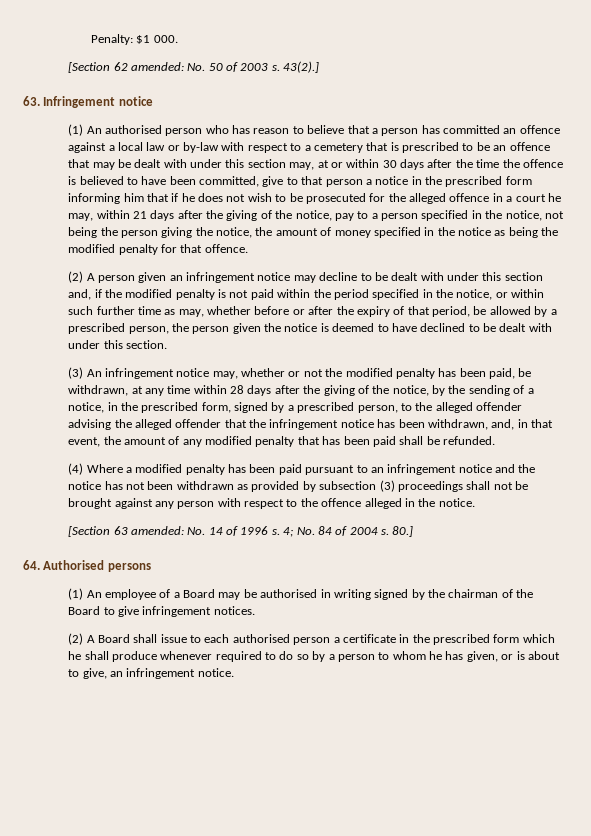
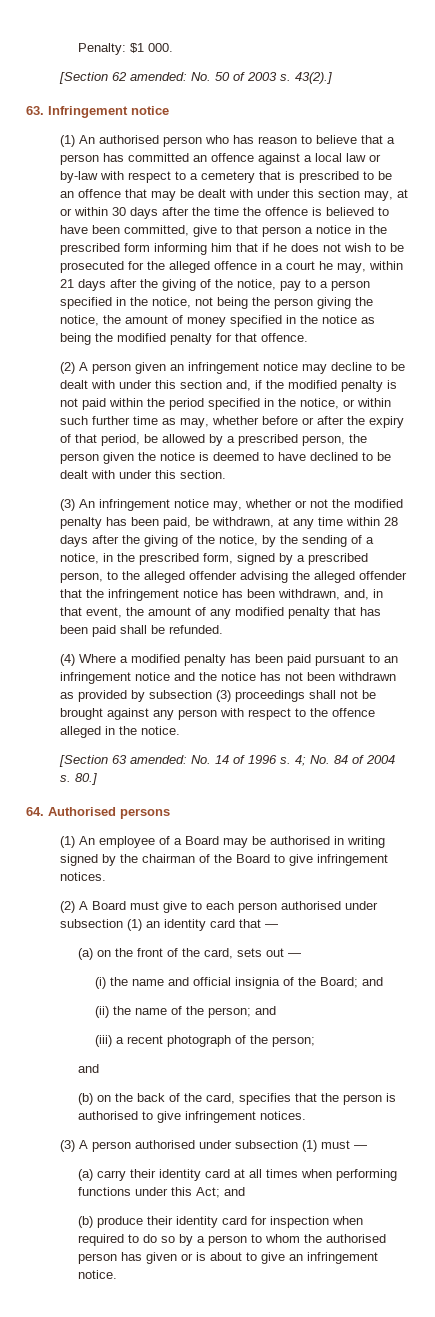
[133,634,555,645] [68,651,213,662] shall issue to each authorised person a certificate in the prescribed form which he shall produce whenever -> [130,901,379,913] [60,919,279,931] [77,948,301,960] [94,977,383,989] [94,1006,276,1018] [94,1035,315,1047] [77,1064,99,1073] [77,1093,396,1105] [77,1111,306,1123] [60,1140,368,1152] [77,1169,397,1181] [77,1187,245,1198] [77,1216,363,1228] must give to each person authorised under subsection (1) an identity card that — // (a) on the front of the card, sets out — // (i) the name and official insignia of the Board; and // (ii) the name of the person; and // (iii) a recent photograph of the person; // and // (b) on the back of the card, specifies that the person is authorised to give infringement notices. // (3) A person authorised under subsection (1) must — // (a) carry their identity card at all times when performing functions under this Act; and // (b) produce their identity card for inspection when
[429,651,498,662] he has given, -> [303,1234,386,1243] [77,1252,177,1264] the authorised person has given
[82,668,107,679] give, -> [260,1252,285,1264] give

